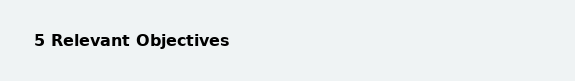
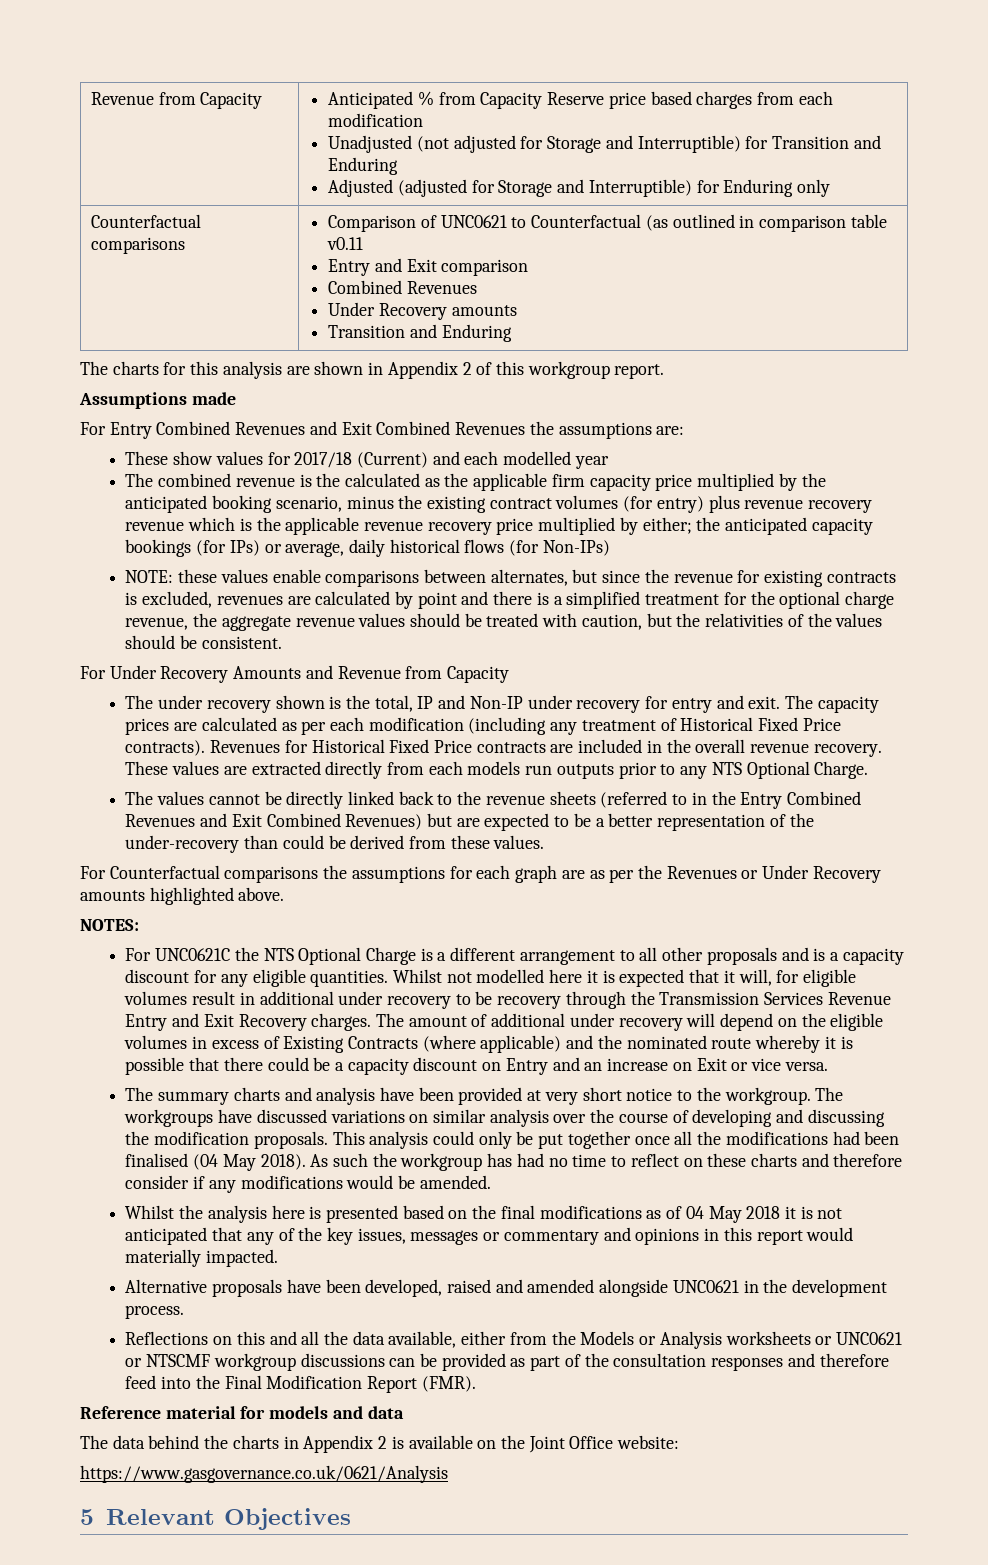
(34, 40) none -> [90,92,263,109] [328,91,833,109] [328,113,424,127] [328,135,881,153] [328,157,399,175] [328,179,830,197] [90,214,201,228] [90,237,185,254] [328,214,887,232] [327,237,364,250] [328,258,529,276] [328,280,477,294] [328,302,517,320] [328,324,512,342] [80,361,665,379] [79,392,236,409] [80,421,685,439] [125,451,609,469] [125,473,826,491] [125,495,873,513] [125,517,873,535] [125,539,610,557] [125,569,896,587] [125,591,894,609] [125,613,883,631] [125,635,282,649] [80,665,510,683] [125,695,879,713] [125,717,841,735] [125,739,882,757] [125,761,869,779] [125,791,861,809] [125,813,814,831] [125,835,545,853] [80,865,881,883] [80,887,285,905] [80,919,139,931] [125,947,904,965] [125,969,856,987] [124,991,891,1009] [125,1013,884,1031] [124,1035,853,1053] [125,1057,828,1075] [125,1087,844,1105] [124,1109,885,1127] [125,1131,900,1149] [125,1153,903,1171] [125,1175,491,1193] [125,1205,843,1223] [125,1227,854,1245] [125,1249,279,1267] [125,1279,888,1297] [125,1305,185,1319] [125,1331,902,1349] [125,1353,889,1371] [125,1375,476,1393] [80,1406,404,1419] [80,1435,680,1453] [80,1465,448,1483] Revenue from Capacity | Anticipated % from Capacity Reserve price based charges from each modification // Unadjusted (not adjusted for Storage and Interruptible) for Transition and Enduring // Adjusted (adjusted for Storage and Interruptible) for Enduring only // Counterfactual comparisons | Comparison of UNC0621 to Counterfactual (as outlined in comparison table v0.11 // Entry and Exit comparison // Combined Revenues // Under Recovery amounts // Transition and Enduring // The charts for this analysis are shown in Appendix 2 of this workgroup report. // Assumptions made // For Entry Combined Revenues and Exit Combined Revenues the assumptions are: // These show values for 2017/18 (Current) and each modelled year // The combined revenue is the calculated as the applicable firm capacity price multiplied by the anticipated booking scenario, minus the existing contract volumes (for entry) plus revenue recovery revenue which is the applicable revenue recovery price multiplied by either; the anticipated capacity bookings (for IPs) or average, daily historical flows (for Non-IPs) // NOTE: these values enable comparisons between alternates, but since the revenue for existing contracts is excluded, revenues are calculated by point and there is a simplified treatment for the optional charge revenue, the aggregate revenue values should be treated with caution, but the relativities of the values should be consistent. // For Under Recovery Amounts and Revenue from Capacity // The under recovery shown is the total, IP and Non-IP under recovery for entry and exit. The capacity prices are calculated as per each modification (including any treatment of Historical Fixed Price contracts). Revenues for Historical Fixed Price contracts are included in the overall revenue recovery. These values are extracted directly from each models run outputs prior to any NTS Optional Charge. // The values cannot be directly linked back to the revenue sheets (referred to in the Entry Combined Revenues and Exit Combined Revenues) but are expected to be a better representation of the under-recovery than could be derived from these values. // For Counterfactual comparisons the assumptions for each graph are as per the Revenues or Under Recovery amounts highlighted above. // NOTES: // For UNC0621C the NTS Optional Charge is a different arrangement to all other proposals and is a capacity discount for any eligible quantities. Whilst not modelled here it is expected that it will, for eligible volumes result in additional under recovery to be recovery through the Transmission Services Revenue Entry and Exit Recovery charges. The amount of additional under recovery will depend on the eligible volumes in excess of Existing Contracts (where applicable) and the nominated route whereby it is possible that there could be a capacity discount on Entry and an increase on Exit or vice versa. // The summary charts and analysis have been provided at very short notice to the workgroup. The workgroups have discussed variations on similar analysis over the course of developing and discussing the modification proposals. This analysis could only be put together once all the modifications had been finalised (04 May 2018). As such the workgroup has had no time to reflect on these charts and therefore consider if any modifications would be amended. // Whilst the analysis here is presented based on the final modifications as of 04 May 2018 it is not anticipated that any of the key issues, messages or commentary and opinions in this report would materially impacted. // Alternative proposals have been developed, raised and amended alongside UNC0621 in the development process. // Reflections on this and all the data available, either from the Models or Analysis worksheets or UNC0621 or NTSCMF workgroup discussions can be provided as part of the consultation responses and therefore feed into the Final Modification Report (FMR). // Reference material for models and data // The data behind the charts in Appendix 2 is available on the Joint Office website: // https://www.gasgovernance.co.uk/0621/Analysis //

